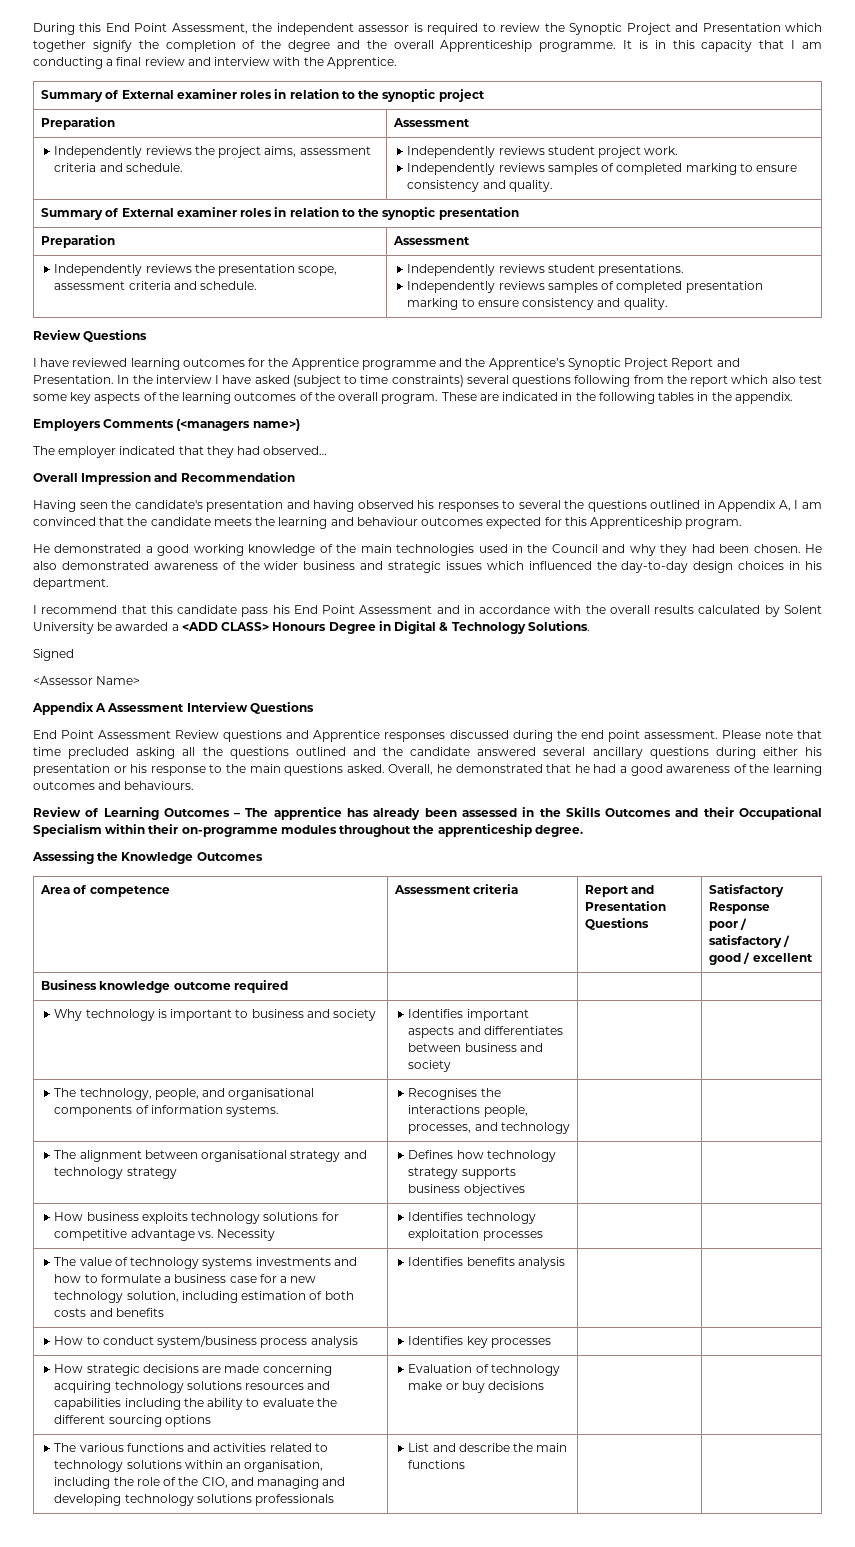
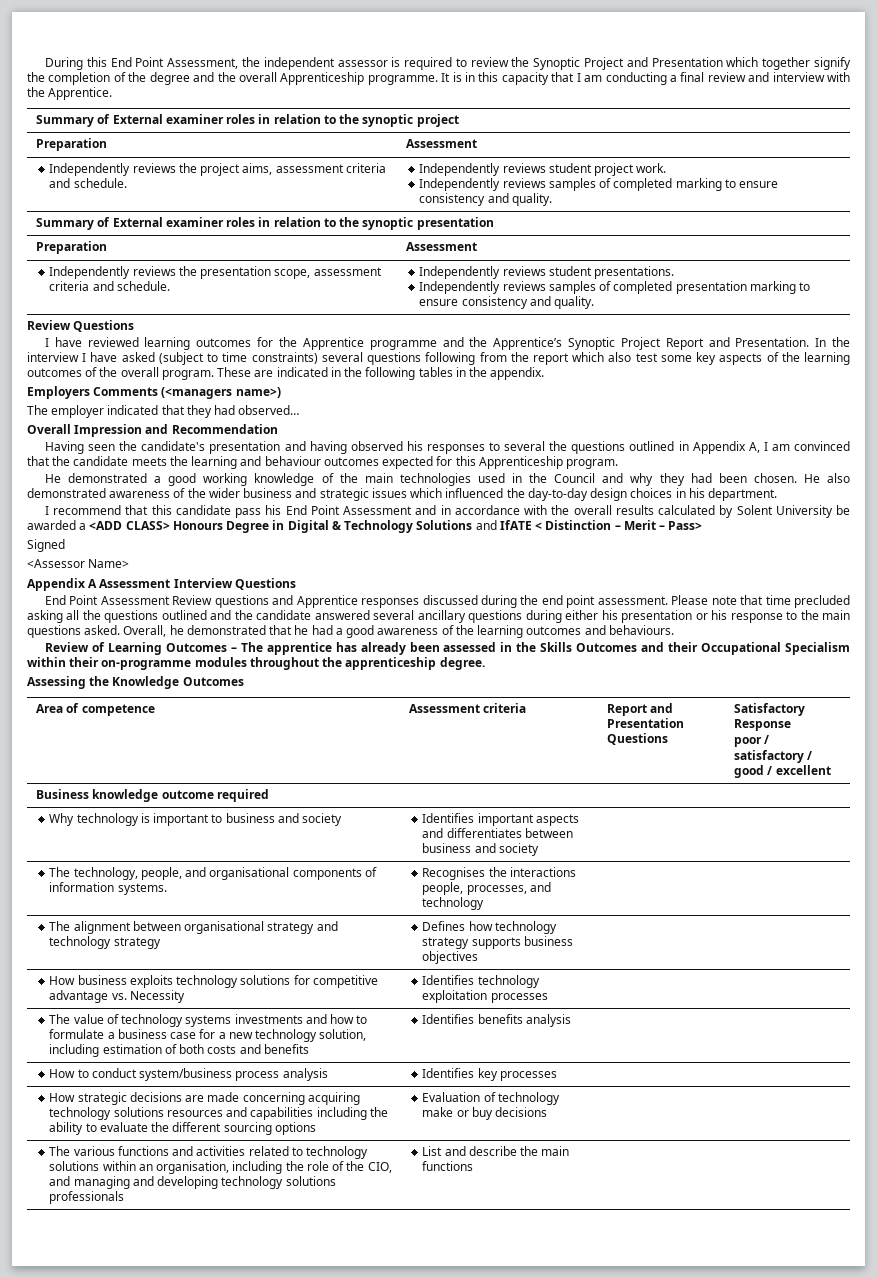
[527,621,590,631] Solutions. -> [416,520,703,530] Solutions and IfATE < Distinction – Merit – Pass>

